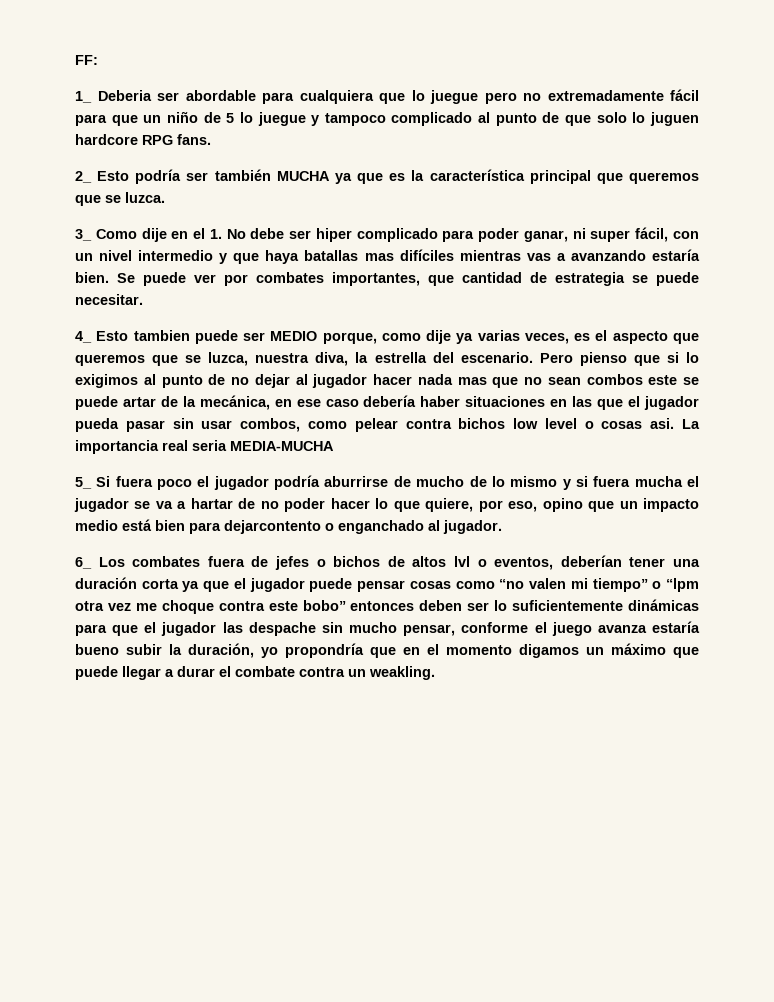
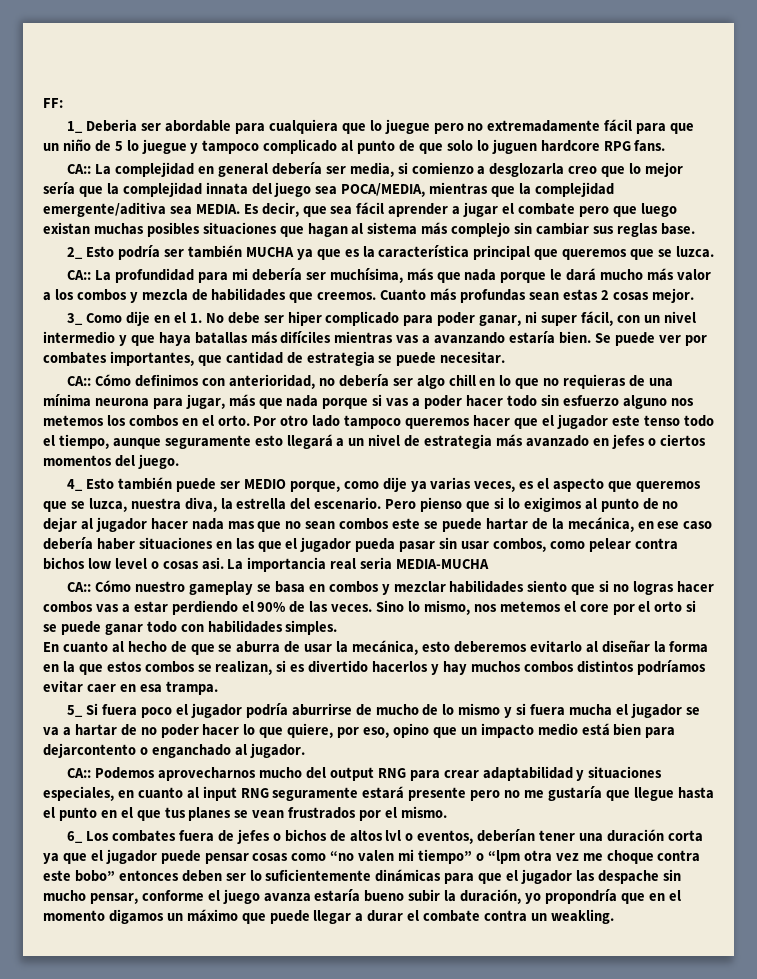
(211, 139) none -> [67,162,684,177] [43,182,614,197] [43,202,677,217] [43,222,695,237] // CA:: La complejidad en general debería ser media, si comienzo a desglozarla creo que lo mejor sería que la complejidad innata del juego sea POCA/MEDIA, mientras que la complejidad emergente/aditiva sea MEDIA. Es decir, que sea fácil aprender a jugar el combate pero que luego existan muchas posibles situaciones que hagan al sistema más complejo sin cambiar sus reglas base.
(165, 197) none -> [67,268,711,283] [43,288,694,303] // CA:: La profundidad para mi debería ser muchísima, más que nada porque le dará mucho más valor a los combos y mezcla de habilidades que creemos. Cuanto más profundas sean estas 2 cosas mejor.
[364,253,394,261] mas -> [250,331,278,344] más
(143, 299) none -> [67,374,673,389] [43,394,694,409] [43,414,714,429] [43,434,706,449] [43,454,179,469] // CA:: Cómo definimos con anterioridad, no debería ser algo chill en lo que no requieras de una mínima neurona para jugar, más que nada porque si vas a poder hacer todo sin esfuerzo alguno nos metemos los combos en el orto. Por otro lado tampoco queremos hacer que el jugador este tenso todo el tiempo, aunque seguramente esto llegará a un nivel de estrategia más avanzado en jefes o ciertos momentos del juego.
[133,330,190,341] tambien -> [118,477,173,490] también
[122,397,156,407] artar -> [485,518,528,530] hartar
(334, 446) none -> [67,580,714,595] [43,600,697,615] [43,620,338,635] [43,640,709,655] [43,660,706,675] [43,680,218,695] // CA:: Cómo nuestro gameplay se basa en combos y mezclar habilidades siento que si no logras hacer combos vas a estar perdiendo el 90% de las veces. Sino lo mismo, nos metemos el core por el orto si se puede ganar todo con habilidades simples. // En cuanto al hecho de que se aburra de usar la mecánica, esto deberemos evitarlo al diseñar la forma en la que estos combos se realizan, si es divertido hacerlos y hay muchos combos distintos podríamos evitar caer en esa trampa.
(502, 527) none -> [67,766,663,781] [43,786,714,801] [43,806,447,821] // CA:: Podemos aprovecharnos mucho del output RNG para crear adaptabilidad y situaciones especiales, en cuanto al input RNG seguramente estará presente pero no me gustaría que llegue hasta el punto en el que tus planes se vean frustrados por el mismo.

